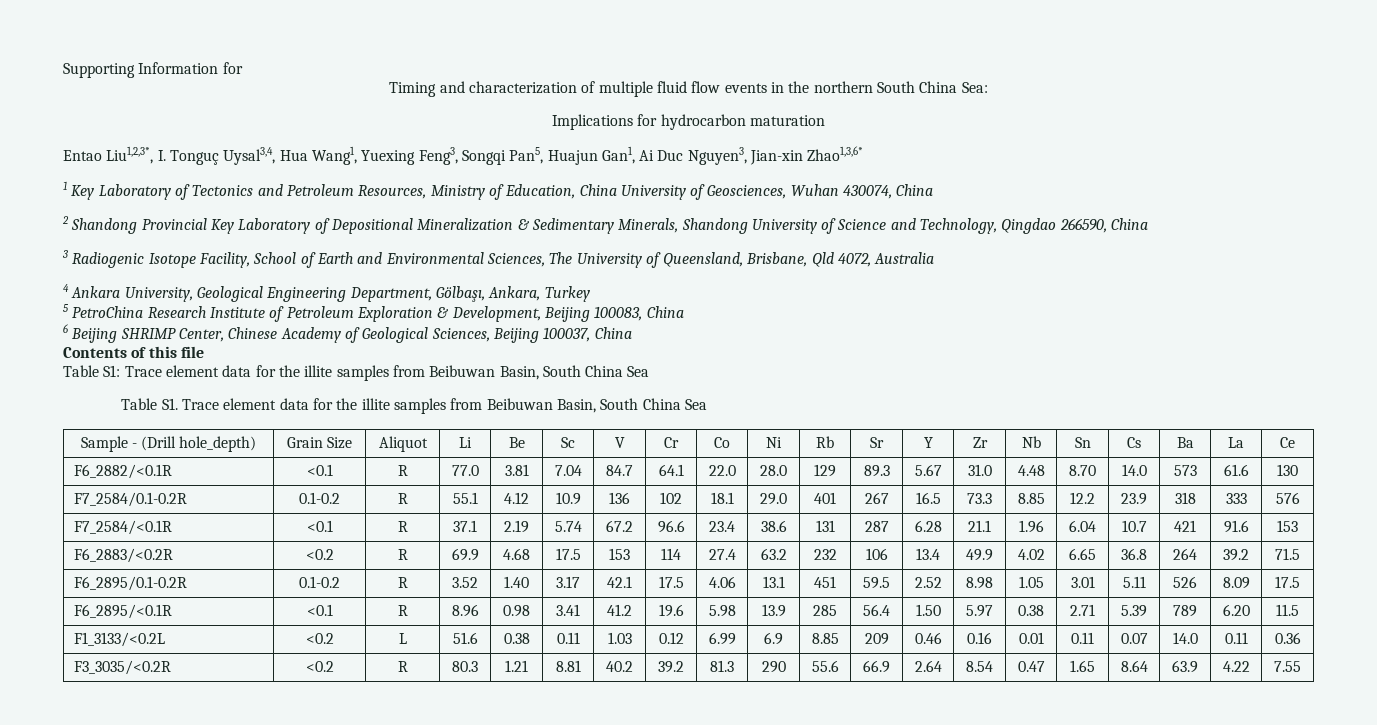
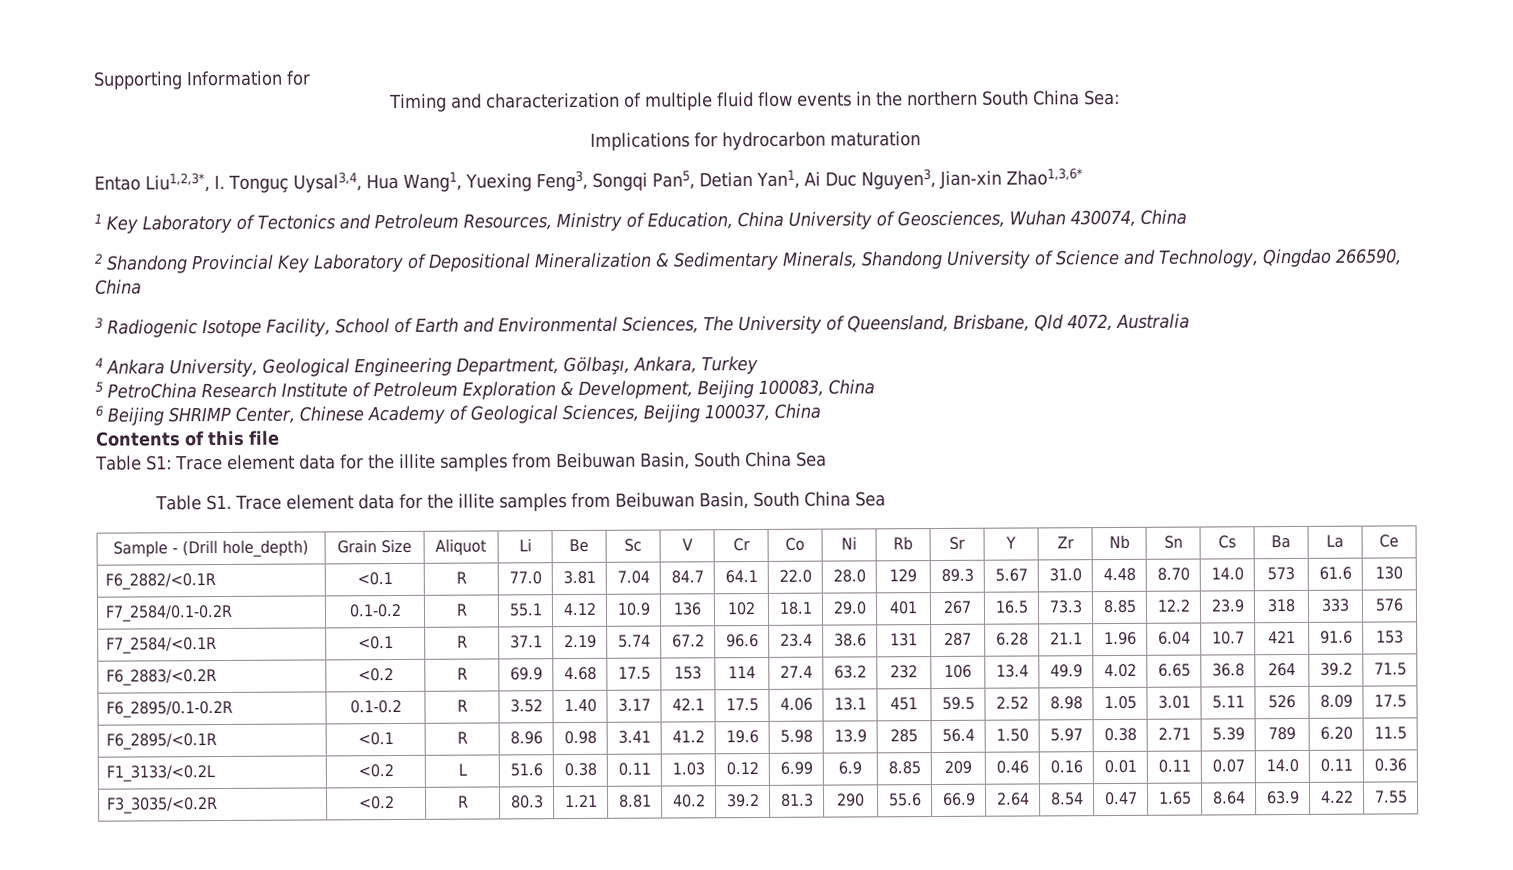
[547,146,635,165] Huajun Gan1, -> [698,169,800,190] Detian Yan1,

